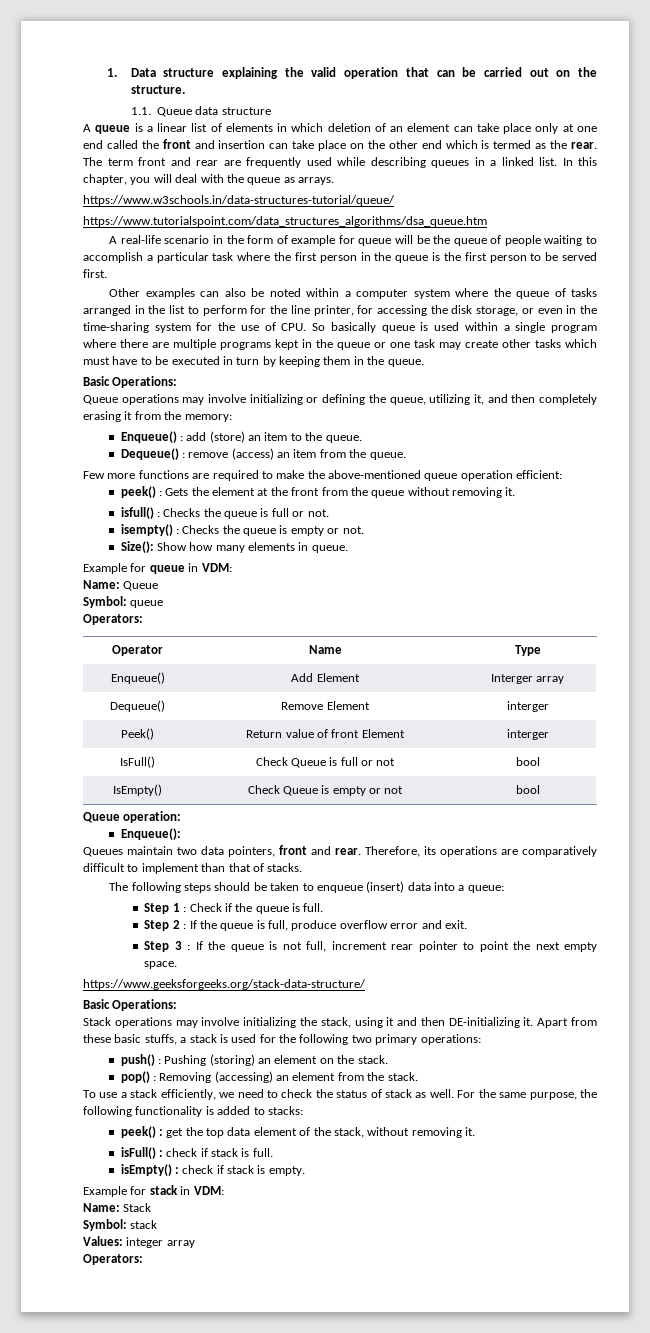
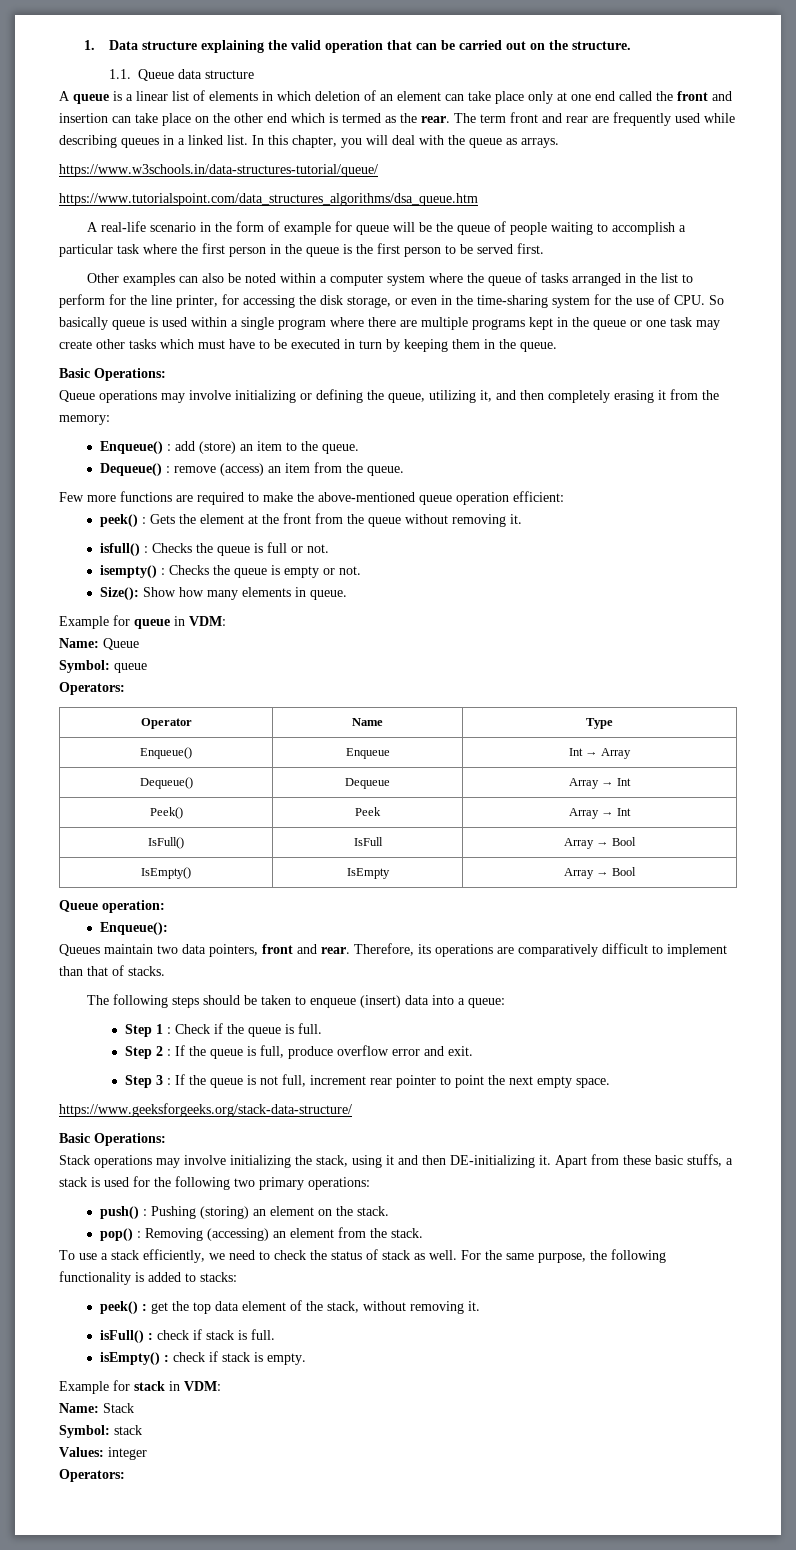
[291,673,360,682] [490,674,565,684] [110,700,165,712] [281,701,370,710] [506,701,549,712] [121,728,154,740] [246,729,405,738] [506,729,549,740] [120,756,155,768] [255,757,396,768] [515,757,540,766] [113,784,162,796] [247,785,404,796] [515,785,540,794] Add Element | Interger array // Dequeue() | Remove Element | interger // Peek() | Return value of front Element | interger // IsFull() | Check Queue is full or not | bool // IsEmpty() | Check Queue is empty or not | bool -> [345,748,390,759] [568,748,632,759] [139,777,193,789] [345,778,390,789] [568,778,632,789] [149,807,183,819] [355,807,381,816] [568,808,632,819] [148,837,184,849] [353,837,383,846] [563,837,637,849] [141,867,191,879] [346,868,390,879] [563,867,637,879] Enqueue | Int → Array // Dequeue() | Dequeue | Array → Int // Peek() | Peek | Array → Int // IsFull() | IsFull | Array → Bool // IsEmpty() | IsEmpty | Array → Bool
[166,1240,195,1248] array -> (147, 1453) none

